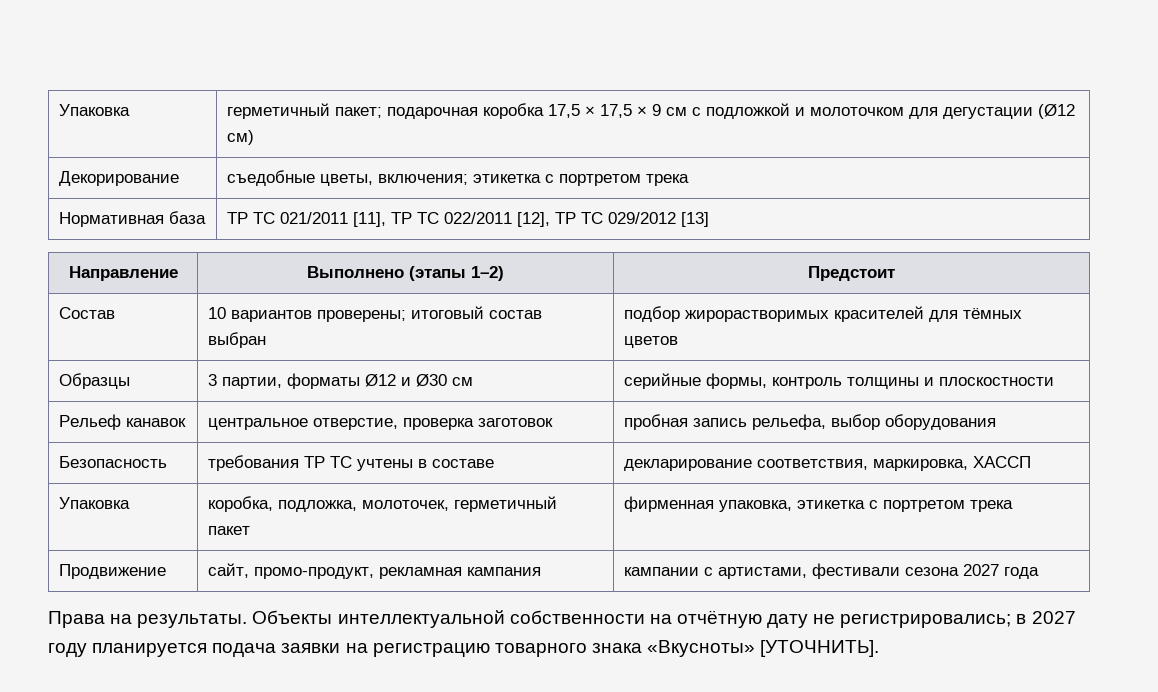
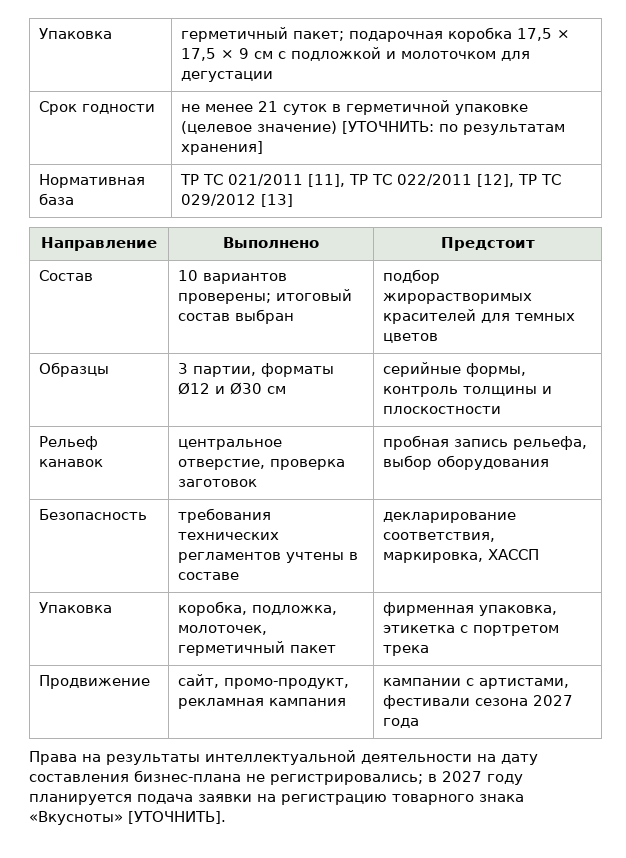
[1038,104,1076,119] [227,130,255,145] [59,171,180,186] [227,170,690,186] (Ø12 см) // Декорирование | съедобные цветы, включения; этикетка с портретом трека -> [39,101,156,115] [181,100,529,115] [181,121,566,135] [181,141,264,155] // Срок годности | не менее 21 суток в герметичной упаковке (целевое значение) [УТОЧНИТЬ: по результатам хранения]
[409,266,504,281] (этапы 1–2) -> (319, 242) none
[963,308,1023,319] тёмных -> [515,313,576,321] темных
[304,456,353,468] ТР ТС -> [178,532,280,540] [178,552,282,563] технических регламентов
[137,610,809,628] результаты. Объекты интеллектуальной собственности на отчётную дату -> [106,750,538,765] [29,770,241,782] результаты интеллектуальной деятельности на дату составления бизнес-плана

